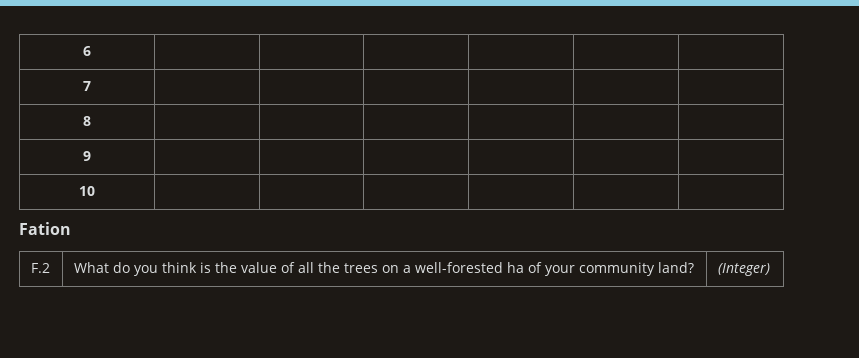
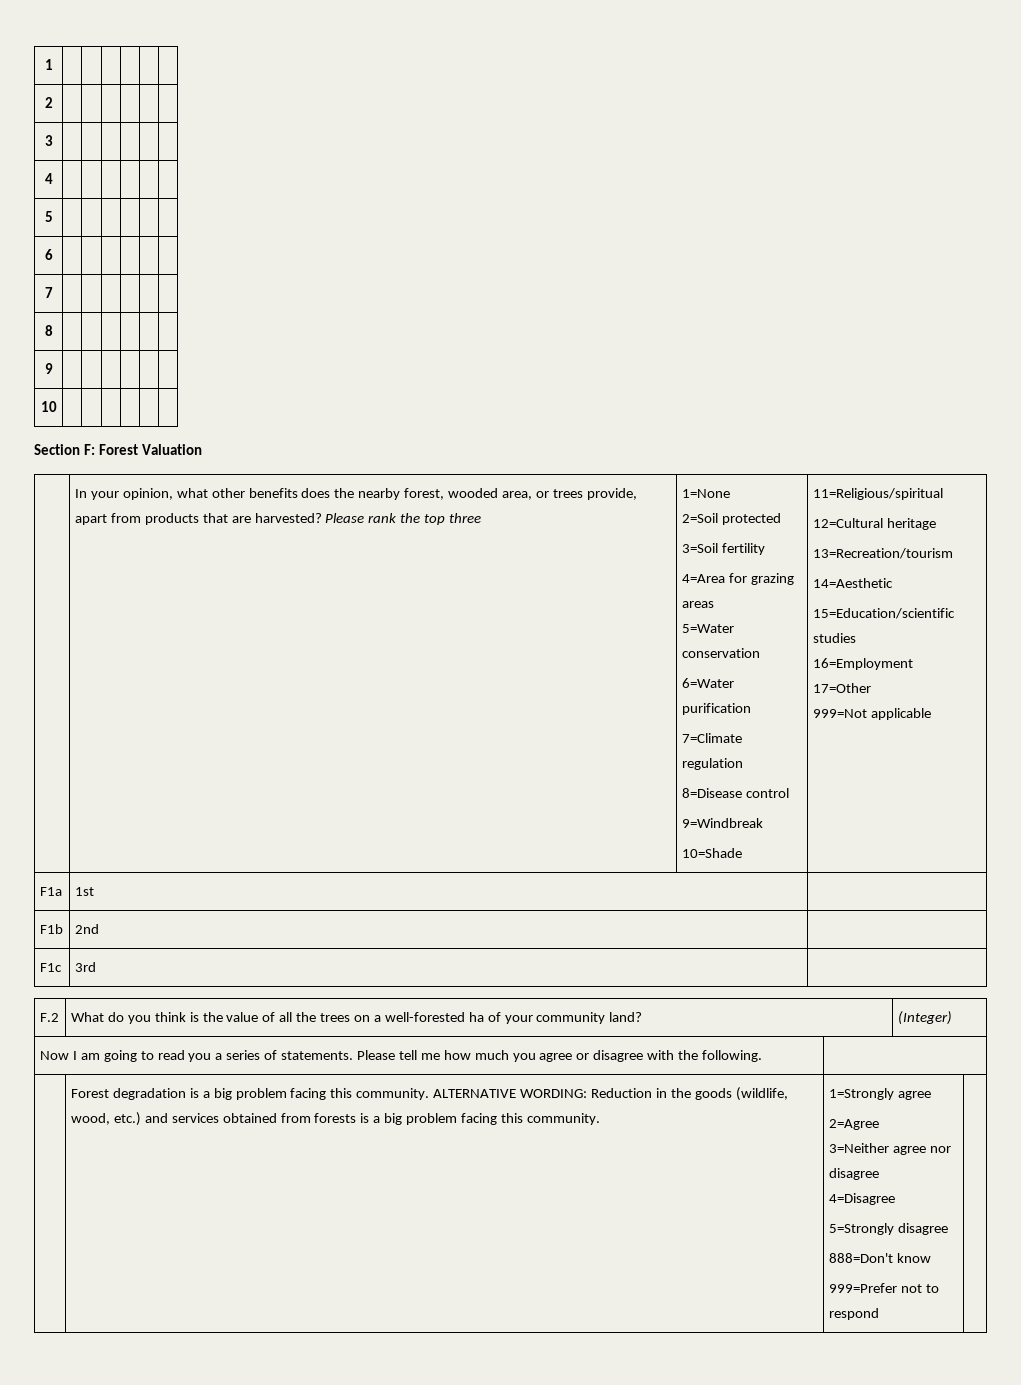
(83, 51) none -> [44,59,53,70] [44,97,53,108] [44,135,53,146] [44,173,53,184] [44,211,53,222] 1 | | | | | | // 2 | | | | | | // 3 | | | | | | // 4 | | | | | | // 5 | | | | | | //
[19,222,71,235] Fation -> [34,444,202,455] [74,488,637,500] [74,513,482,525] [681,489,730,498] [681,513,781,525] [681,543,765,555] [681,573,794,585] [681,601,714,608] [681,624,734,633] [681,648,760,658] [681,678,734,688] [681,703,751,715] [681,733,742,743] [681,758,743,770] [681,788,789,798] [681,818,763,828] [681,848,742,858] [812,488,943,500] [812,518,936,530] [812,548,953,559] [812,578,893,588] [812,608,955,619] [812,633,856,643] [812,658,913,670] [812,683,871,693] [812,708,931,720] [39,887,62,896] [74,887,94,896] [39,924,63,934] [74,924,99,934] [39,963,62,972] [74,962,96,972] Section F: Forest Valuation // | In your opinion, what other benefits does the nearby forest, wooded area, or trees provide, apart from products that are harvested? Please rank the top three | 1=None // 2=Soil protected // 3=Soil fertility // 4=Area for grazing areas // 5=Water conservation // 6=Water purification // 7=Climate regulation // 8=Disease control // 9=Windbreak // 10=Shade | 11=Religious/spiritual // 12=Cultural heritage // 13=Recreation/tourism // 14=Aesthetic // 15=Education/scientific studies // 16=Employment // 17=Other // 999=Not applicable // F1a | 1st | // F1b | 2nd | // F1c | 3rd |
(770, 269) none -> [39,1050,763,1062] [70,1087,788,1101] [70,1112,600,1126] [828,1088,931,1100] [828,1119,879,1130] [828,1143,951,1155] [828,1168,879,1180] [828,1193,895,1205] [828,1223,948,1235] [828,1253,931,1263] [828,1283,939,1293] [828,1308,879,1320] // Now I am going to read you a series of statements. Please tell me how much you agree or disagree with the following. | // | Forest degradation is a big problem facing this community. ALTERNATIVE WORDING: Reduction in the goods (wildlife, wood, etc.) and services obtained from forests is a big problem facing this community. | 1=Strongly agree // 2=Agree // 3=Neither agree nor disagree // 4=Disagree // 5=Strongly disagree // 888=Don't know // 999=Prefer not to respond |

